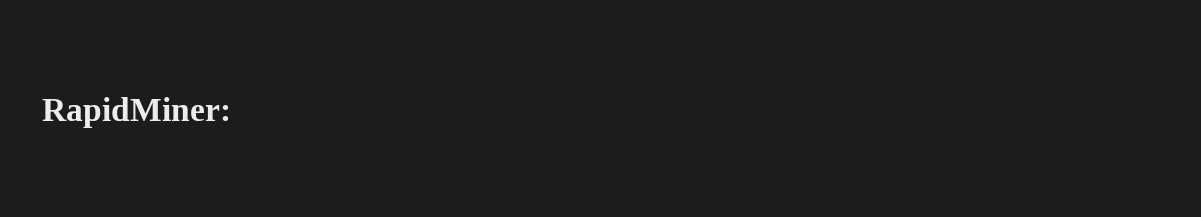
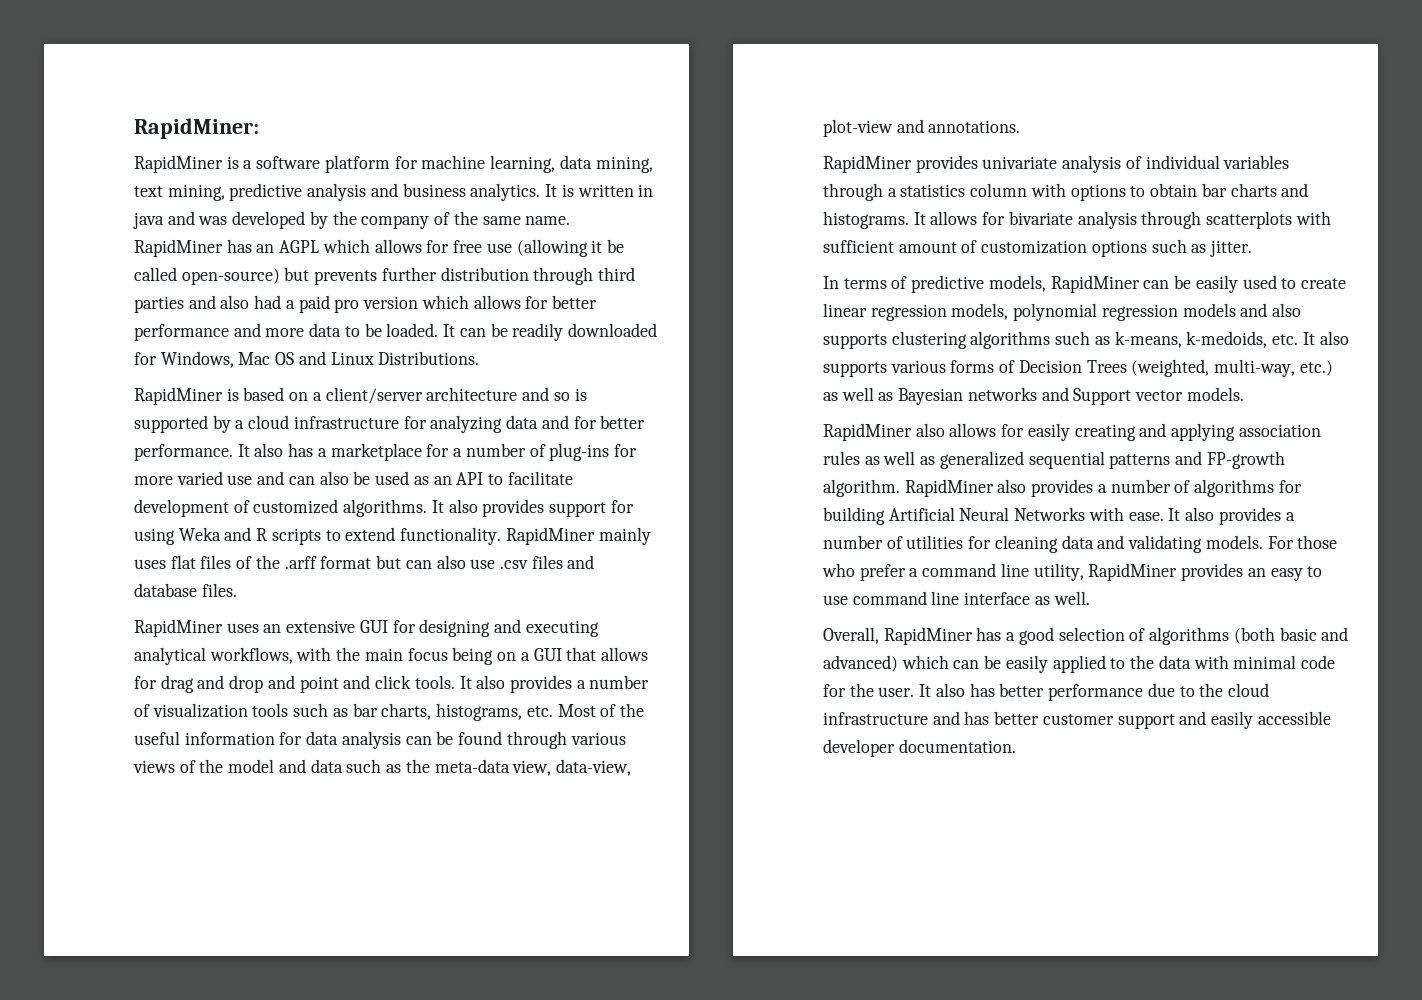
(231, 112) none -> [134,155,653,173] [134,183,654,201] [133,211,571,229] [134,239,624,257] [134,267,636,285] [134,295,597,313] [134,323,657,341] [134,351,480,368] [134,387,587,405] [134,415,646,433] [134,443,637,461] [134,471,573,485] [134,499,634,517] [134,527,651,545] [134,555,595,569] [134,583,237,597] [134,619,599,637] [134,647,648,665] [134,675,650,693] [134,703,644,721] [134,731,626,749] [133,759,631,776] [823,119,1021,137] [823,155,1290,173] [823,183,1309,201] [823,211,1331,229] [823,239,1253,257] [823,275,1346,293] [823,303,1302,321] [823,331,1349,349] [823,359,1333,377] [823,387,1244,405] [823,423,1321,441] [823,451,1285,469] [823,479,1302,497] [823,507,1295,525] [823,535,1338,553] [822,563,1323,581] [823,591,1090,605] [823,627,1349,645] [823,655,1335,673] [823,683,1269,701] [823,711,1331,729] [823,739,1016,757] // RapidMiner is a software platform for machine learning, data mining, text mining, predictive analysis and business analytics. It is written in java and was developed by the company of the same name. RapidMiner has an AGPL which allows for free use (allowing it be called open-source) but prevents further distribution through third parties and also had a paid pro version which allows for better performance and more data to be loaded. It can be readily downloaded for Windows, Mac OS and Linux Distributions. // RapidMiner is based on a client/server architecture and so is supported by a cloud infrastructure for analyzing data and for better performance. It also has a marketplace for a number of plug-ins for more varied use and can also be used as an API to facilitate development of customized algorithms. It also provides support for using Weka and R scripts to extend functionality. RapidMiner mainly uses flat files of the .arff format but can also use .csv files and database files. // RapidMiner uses an extensive GUI for designing and executing analytical workflows, with the main focus being on a GUI that allows for drag and drop and point and click tools. It also provides a number of visualization tools such as bar charts, histograms, etc. Most of the useful information for data analysis can be found through various views of the model and data such as the meta-data view, data-view, plot-view and annotations. // RapidMiner provides univariate analysis of individual variables through a statistics column with options to obtain bar charts and histograms. It allows for bivariate analysis through scatterplots with sufficient amount of customization options such as jitter. // In terms of predictive models, RapidMiner can be easily used to create linear regression models, polynomial regression models and also supports clustering algorithms such as k-means, k-medoids, etc. It also supports various forms of Decision Trees (weighted, multi-way, etc.) as well as Bayesian networks and Support vector models. // RapidMiner also allows for easily creating and applying association rules as well as generalized sequential patterns and FP-growth algorithm. RapidMiner also provides a number of algorithms for building Artificial Neural Networks with ease. It also provides a number of utilities for cleaning data and validating models. For those who prefer a command line utility, RapidMiner provides an easy to use command line interface as well. // Overall, RapidMiner has a good selection of algorithms (both basic and advanced) which can be easily applied to the data with minimal code for the user. It also has better performance due to the cloud infrastructure and has better customer support and easily accessible developer documentation.

